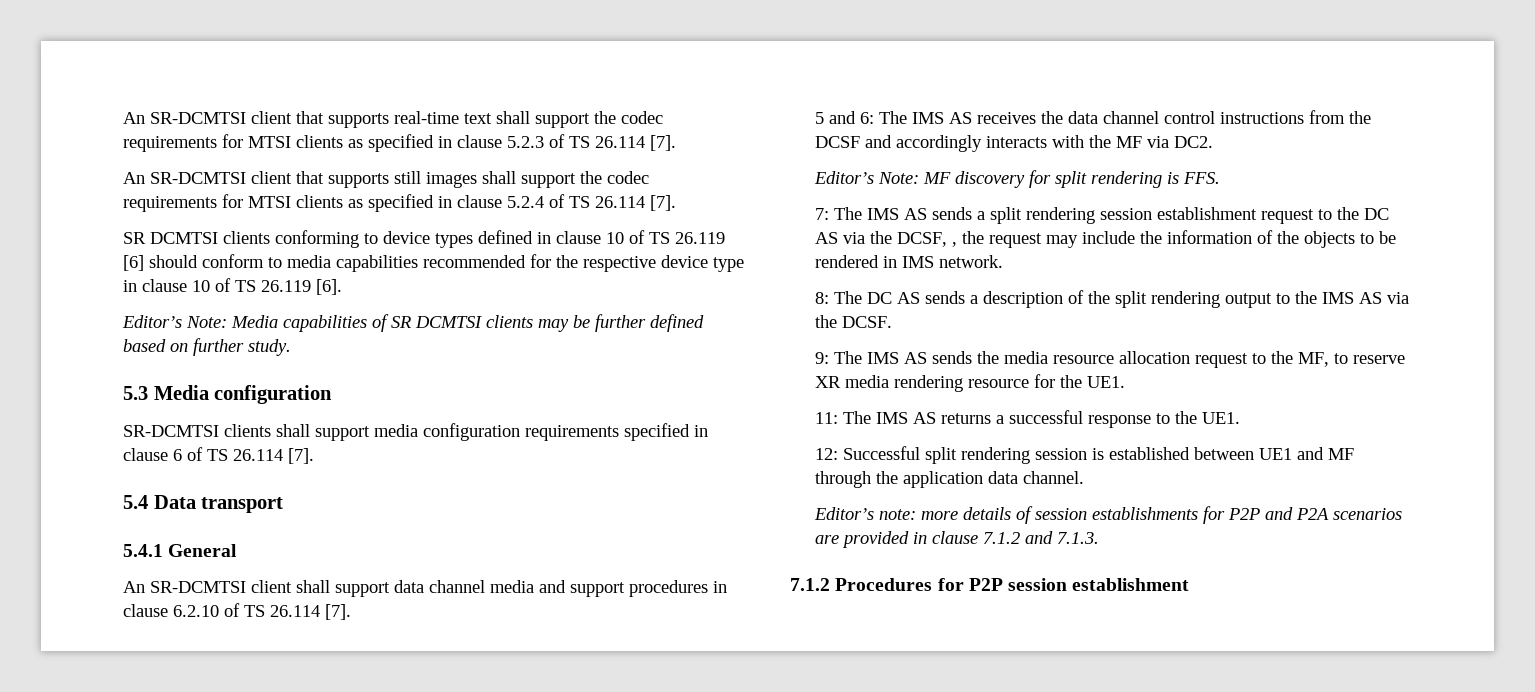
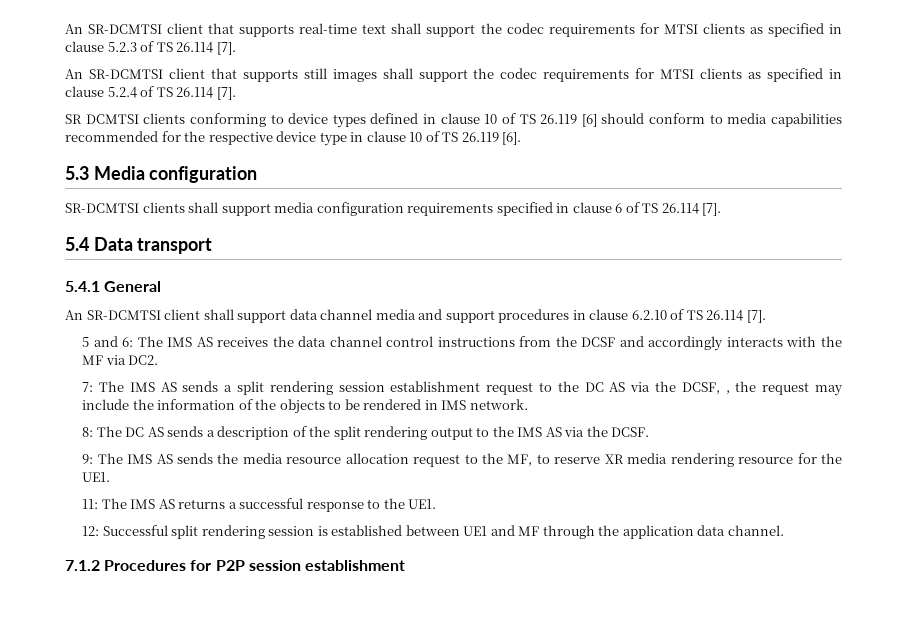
[122,314,704,332] [123,338,291,356] // Editor’s Note: Media capabilities of SR DCMTSI clients may be further defined based on further study. -> (522, 138) none
[813,170,1220,188] // Editor’s Note: MF discovery for split rendering is FFS. -> (159, 360) none
[813,506,1402,524] [814,531,1099,548] // Editor’s note: more details of session establishments for P2P and P2A scenarios are provided in clause 7.1.2 and 7.1.3. -> (784, 530) none

